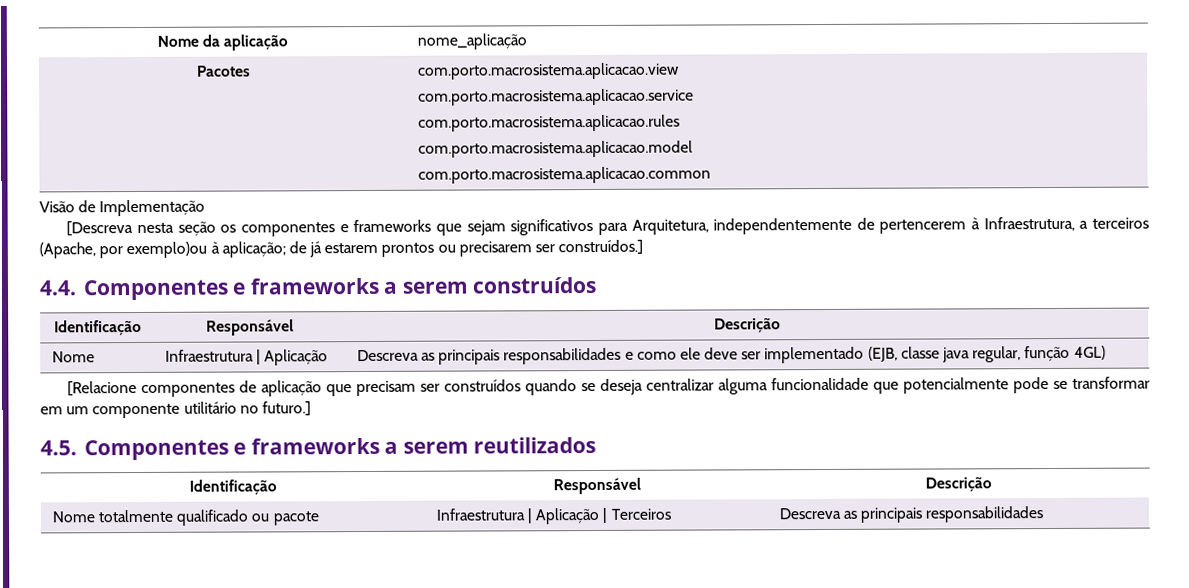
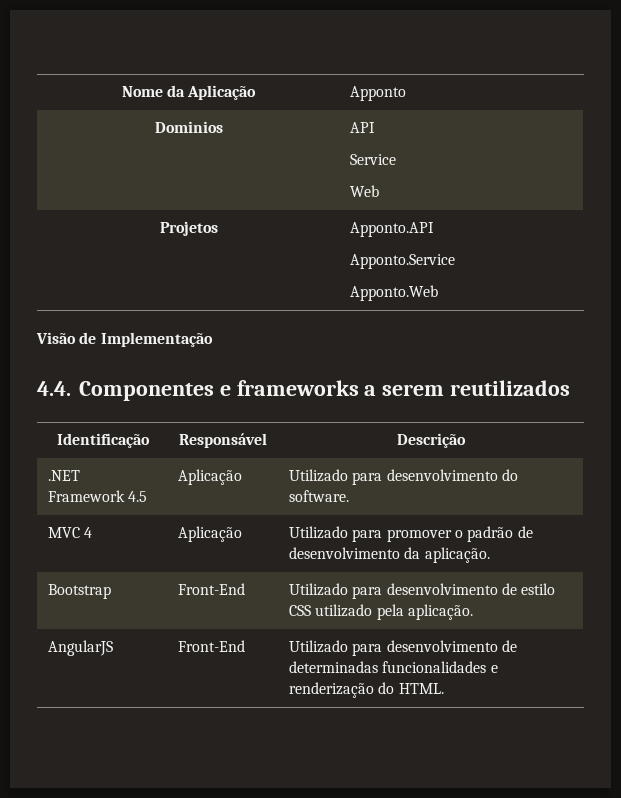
[223,34,289,51] [416,33,527,50] [196,65,251,77] [416,62,680,80] [417,88,694,106] [417,114,680,132] [417,140,693,158] [417,166,711,184] [39,199,206,217] [66,216,1150,237] [39,239,644,259] [39,276,597,301] [53,319,142,336] [206,319,294,336] [714,317,781,333] [51,351,95,363] [164,349,329,366] [356,345,1106,365] [67,376,1151,397] [40,401,311,419] [40,440,77,456] aplicação | nome_aplicação // Pacotes | com.porto.macrosistema.aplicacao.view // com.porto.macrosistema.aplicacao.service // com.porto.macrosistema.aplicacao.rules // com.porto.macrosistema.aplicacao.model // com.porto.macrosistema.aplicacao.common // Visão de Implementação // [Descreva nesta seção os componentes e frameworks que sejam significativos para Arquitetura, independentemente de pertencerem à Infraestrutura, a terceiros (Apache, por exemplo)ou à aplicação; de já estarem prontos ou precisarem ser construídos.] // 4.4. Componentes e frameworks a serem construídos // Identificação | Responsável | Descrição // Nome | Infraestrutura | Aplicação | Descreva as principais responsabilidades e como ele deve ser implementado (EJB, classe java regular, função 4GL) // [Relacione componentes de aplicação que precisam ser construídos quando se deseja centralizar alguma funcionalidade que potencialmente pode se transformar em um componente utilitário no futuro.] // 4.5. -> [187,85,257,100] [350,86,407,101] [154,121,223,133] [350,122,376,133] [350,154,397,165] [350,185,380,197] [159,221,218,236] [350,222,435,237] [350,254,456,269] [350,285,439,301] [36,332,213,347] [37,381,71,396] Aplicação | Apponto // Dominios | API // Service // Web // Projetos | Apponto.API // Apponto.Service // Apponto.Web // Visão de Implementação // 4.4.
[51,509,320,526] [435,507,671,525] [778,506,1044,523] Nome totalmente qualificado ou pacote | Infraestrutura | Aplicação | Terceiros | Descreva as principais responsabilidades -> [48,470,81,481] [48,490,148,502] [178,469,243,485] [289,469,518,485] [289,490,350,502] [48,527,93,538] [178,526,243,542] [289,526,533,542] [289,547,490,563] [48,584,112,599] [178,583,246,595] [289,583,556,599] [289,604,473,620] [48,640,114,656] [178,640,246,652] [289,640,517,656] [289,661,498,673] [289,682,444,698] .NET Framework 4.5 | Aplicação | Utilizado para desenvolvimento do software. // MVC 4 | Aplicação | Utilizado para promover o padrão de desenvolvimento da aplicação. // Bootstrap | Front-End | Utilizado para desenvolvimento de estilo CSS utilizado pela aplicação. // AngularJS | Front-End | Utilizado para desenvolvimento de determinadas funcionalidades e renderização do HTML.

